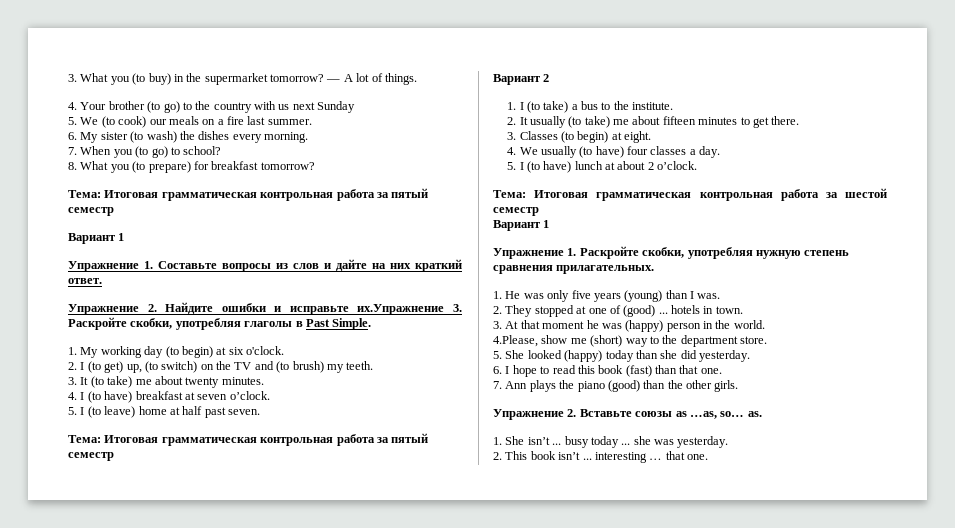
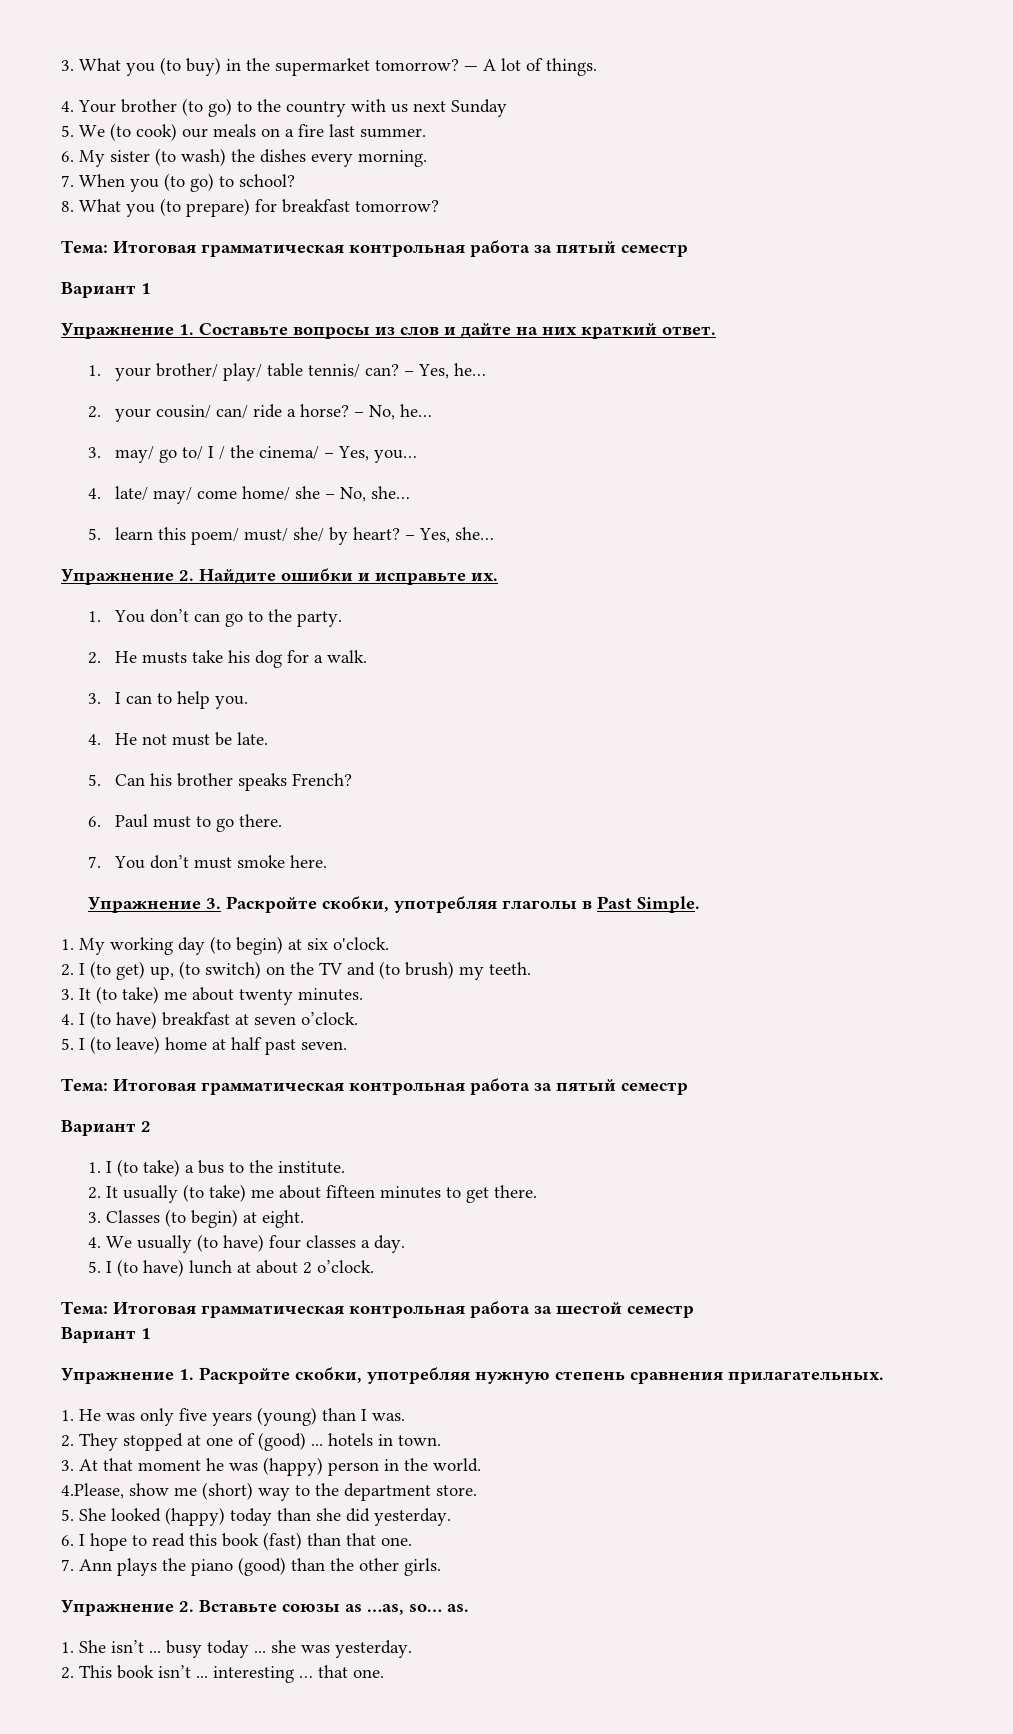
(102, 281) none -> [87,363,486,381] [87,404,432,422] [87,445,417,463] [87,486,410,504] [87,527,494,545] // 1. your brother/ play/ table tennis/ can? – Yes, he… // 2. your cousin/ can/ ride a horse? – No, he… // 3. may/ go to/ I / the cinema/ – Yes, you… // 4. late/ may/ come home/ she – No, she… // 5. learn this poem/ must/ she/ by heart? – Yes, she…
[357,304,445,315] их.Упражнение -> [471,573,498,581] [87,609,342,627] [87,650,367,668] [87,691,248,709] [87,732,268,746] [87,773,352,791] [87,814,282,832] [87,855,327,869] [87,897,201,913] их. // 1. You don’t can go to the party. // 2. He musts take his dog for a walk. // 3. I can to help you. // 4. He not must be late. // 5. Can his brother speaks French? // 6. Paul must to go there. // 7. You don’t must smoke here. // Упражнение

